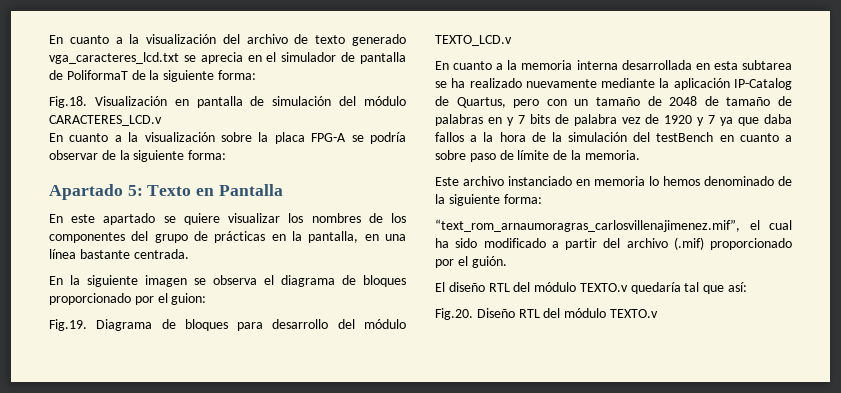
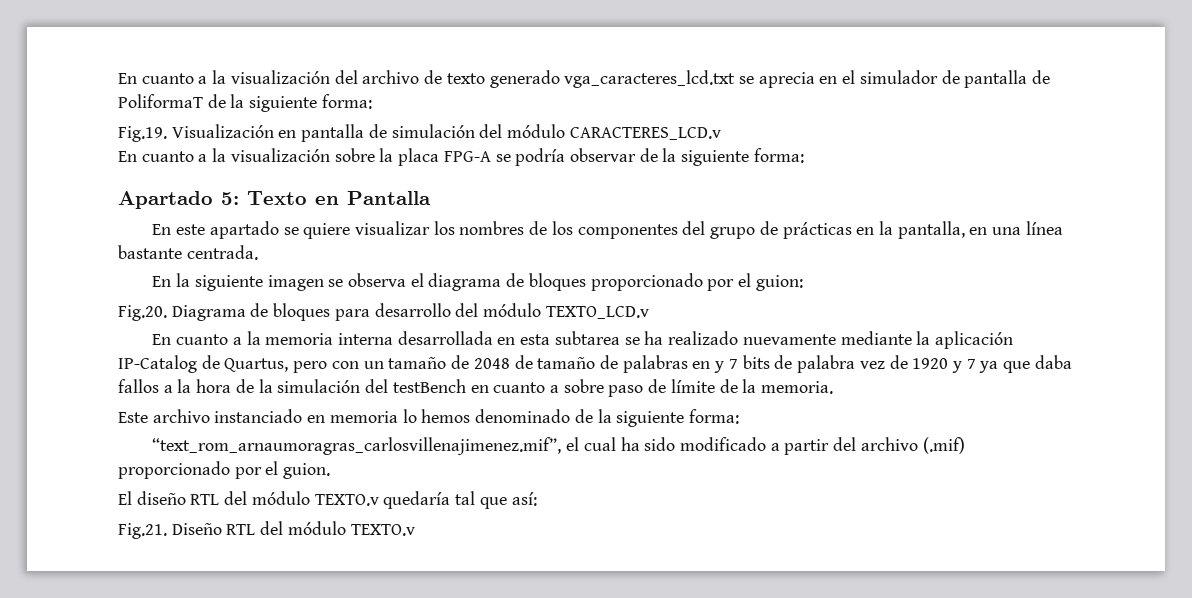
[49,96,87,108] Fig.18. -> [118,126,167,142] Fig.19.
[49,319,87,331] Fig.19. -> [118,305,167,321] Fig.20.
[471,256,507,268] guión. -> [283,463,331,479] guion.
[435,308,473,320] Fig.20. -> [118,523,167,539] Fig.21.

